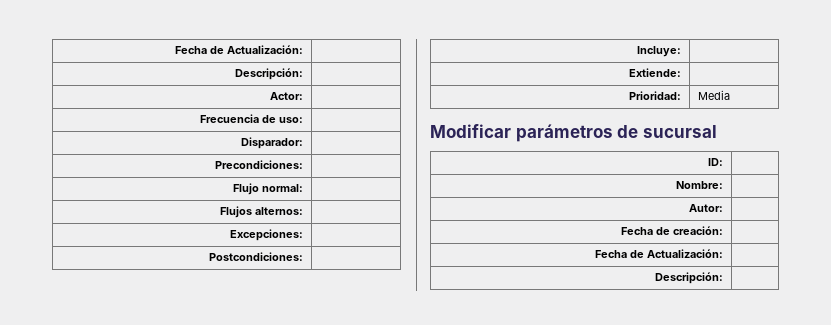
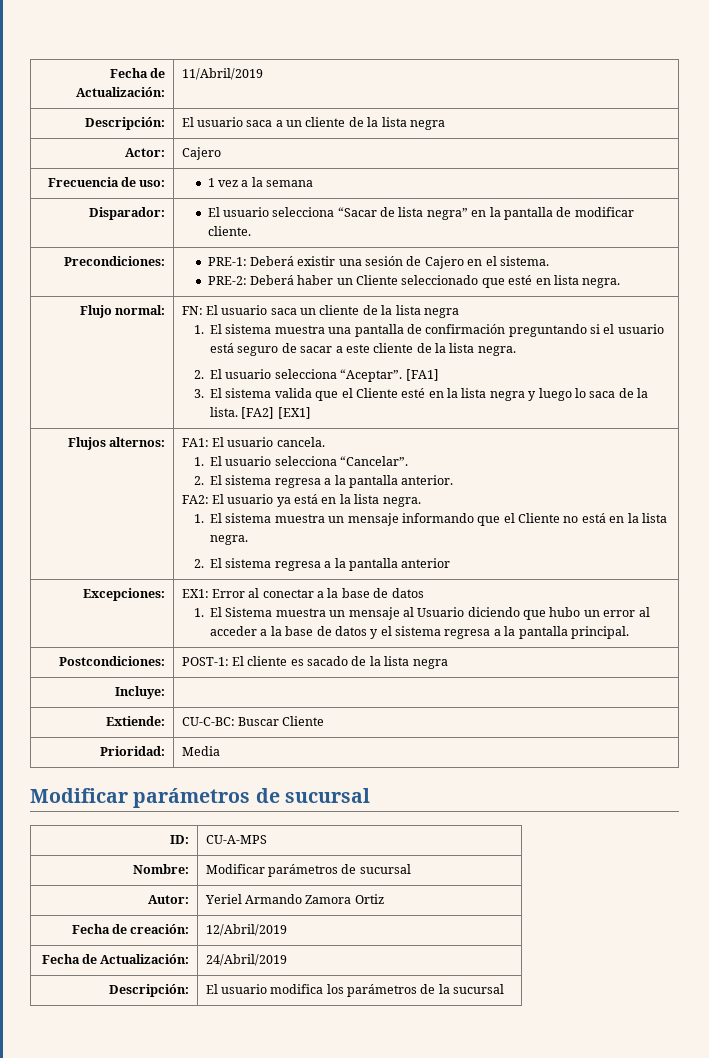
[175,45,304,54] [235,68,304,80] Fecha de Actualización: | // Descripción: | -> [110,68,166,78] [76,87,166,97] [181,68,263,80] [85,117,166,130] [181,117,445,130] Fecha de Actualización: | 11/Abril/2019 // Descripción: | El usuario saca a un cliente de la lista negra
(304, 96) none -> [181,147,221,160] Cajero
[241,137,304,149] [215,160,304,169] [233,183,304,195] [220,206,304,218] [230,229,304,241] [209,252,304,261] // Disparador: | // Precondiciones: | // Flujo normal: | // Flujos alternos: | // Excepciones: | // Postcondiciones: | -> [207,177,314,187] [89,207,166,220] [207,207,634,220] [207,226,251,236] [64,256,166,266] [207,256,549,269] [207,275,621,288] [80,305,166,318] [181,305,459,318] [193,324,664,337] [210,343,516,356] [193,369,439,382] [193,388,649,401] [210,407,311,419] [68,437,166,450] [181,437,325,447] [193,456,409,466] [193,475,454,488] [181,494,421,507] [193,513,667,526] [210,535,249,545] [193,558,451,571] [83,588,166,601] [181,588,424,598] [193,607,650,620] [210,626,629,639] [59,656,166,666] [181,656,448,669] 1 vez a la semana // Disparador: | El usuario selecciona “Sacar de lista negra” en la pantalla de modificar cliente. // Precondiciones: | PRE-1: Deberá existir una sesión de Cajero en el sistema. // PRE-2: Deberá haber un Cliente seleccionado que esté en lista negra. // Flujo normal: | FN: El usuario saca un cliente de la lista negra // 1. El sistema muestra una pantalla de confirmación preguntando si el usuario está seguro de sacar a este cliente de la lista negra. // 2. El usuario selecciona “Aceptar”. [FA1] // 3. El sistema valida que el Cliente esté en la lista negra y luego lo saca de la lista. [FA2] [EX1] // Flujos alternos: | FA1: El usuario cancela. // 1. El usuario selecciona “Cancelar”. // 2. El sistema regresa a la pantalla anterior. // FA2: El usuario ya está en la lista negra. // 1. El sistema muestra un mensaje informando que el Cliente no está en la lista negra. // 2. El sistema regresa a la pantalla anterior // Excepciones: | EX1: Error al conectar a la base de datos // 1. El Sistema muestra un mensaje al Usuario diciendo que hubo un error al acceder a la base de datos y el sistema regresa a la pantalla principal. // Postcondiciones: | POST-1: El cliente es sacado de la lista negra
(682, 72) none -> [181,716,325,726] CU-C-BC: Buscar Cliente
(724, 162) none -> [205,835,267,844] CU-A-MPS
[689,204,724,212] // Autor: | -> [205,864,411,877] [148,895,190,904] [204,894,384,904] Modificar parámetros de sucursal // Autor: | Yeriel Armando Zamora Ortiz
[595,249,724,258] [655,272,724,284] // Fecha de Actualización: | // Descripción: | -> [205,924,287,936] [41,954,190,964] [205,954,287,966] [109,984,190,997] [205,984,505,997] 12/Abril/2019 // Fecha de Actualización: | 24/Abril/2019 // Descripción: | El usuario modifica los parámetros de la sucursal

